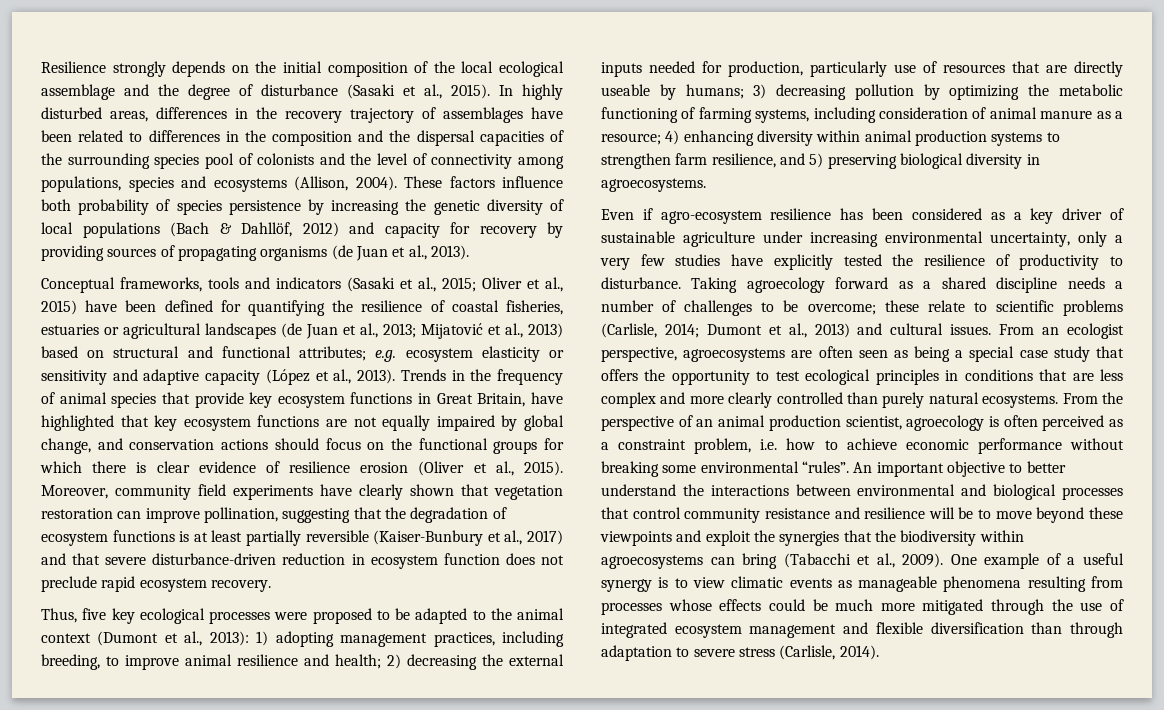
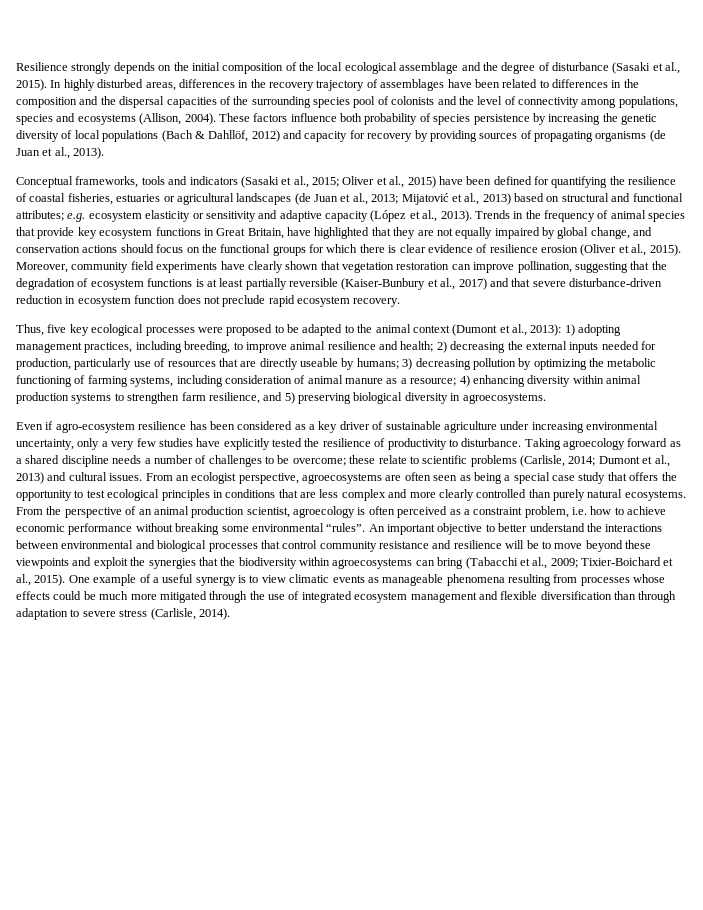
[154,415,320,431] key ecosystem functions -> [393,227,416,239] they
[902,553,944,568] 2009). -> [550,557,674,568] [16,574,66,586] 2009; Tixier-Boichard et al., 2015).

